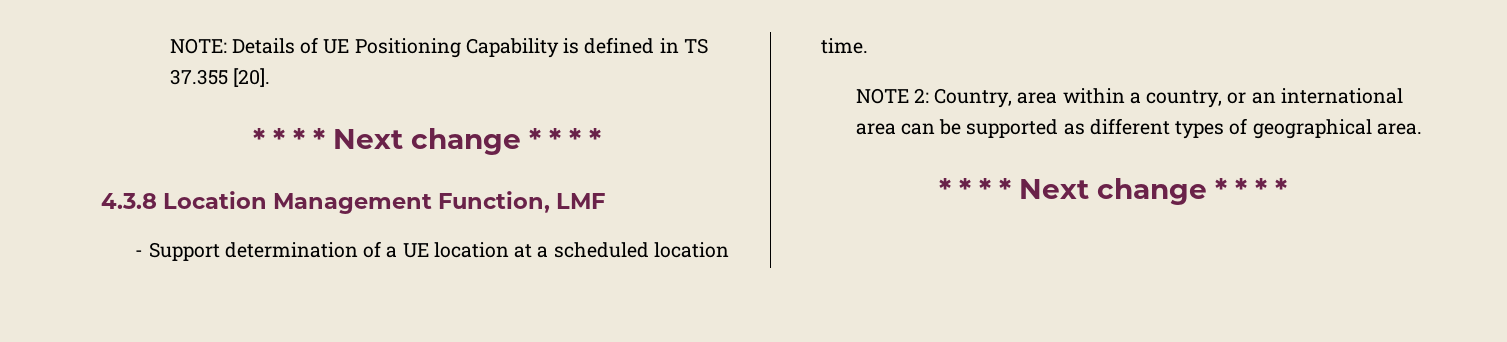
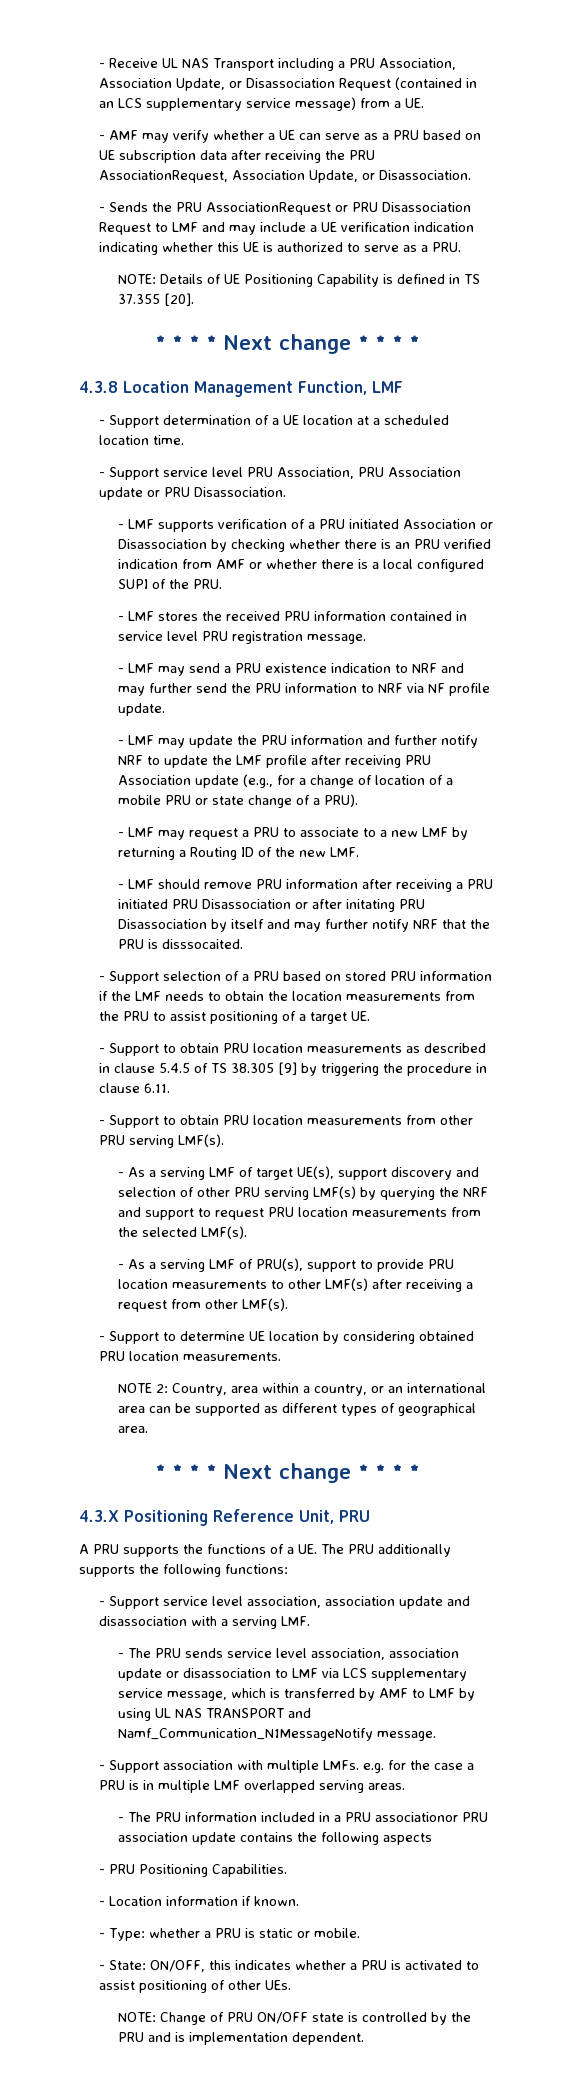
(169, 46) none -> [98,58,456,71] [98,77,477,91] [98,97,424,111] [98,130,481,143] [98,150,375,163] [98,170,471,183] [98,202,471,215] [98,222,474,235] [98,242,461,255] - Receive UL NAS Transport including a PRU Association, Association Update, or Disassociation Request (contained in an LCS supplementary service message) from a UE. // - AMF may verify whether a UE can serve as a PRU based on UE subscription data after receiving the PRU AssociationRequest, Association Update, or Disassociation. // - Sends the PRU AssociationRequest or PRU Disassociation Request to LMF and may include a UE verification indication indicating whether this UE is authorized to serve as a PRU. //
(869, 46) none -> [98,467,461,480] [98,487,286,500] [118,519,494,532] [118,539,492,552] [118,559,485,572] [118,579,223,589] [118,611,468,621] [118,631,367,644] [118,663,465,676] [118,683,491,696] [118,703,166,716] [118,735,479,748] [118,755,432,768] [118,774,454,788] [118,794,359,808] [118,827,469,840] [118,847,360,860] [118,879,494,892] [118,899,426,912] [118,919,491,932] [118,939,244,949] [98,971,492,984] [98,991,475,1001] [98,1011,370,1024] [98,1043,486,1056] [98,1062,487,1076] [98,1083,170,1093] [98,1115,473,1128] [98,1134,224,1148] [118,1166,480,1180] [118,1186,489,1200] [118,1207,482,1220] [118,1226,248,1239] [118,1258,455,1272] [118,1278,474,1292] [118,1298,289,1312] [98,1331,474,1344] [98,1351,281,1361] // - Support service level PRU Association, PRU Association update or PRU Disassociation. // - LMF supports verification of a PRU initiated Association or Disassociation by checking whether there is an PRU verified indication from AMF or whether there is a local configured SUPI of the PRU. // - LMF stores the received PRU information contained in service level PRU registration message. // - LMF may send a PRU existence indication to NRF and may further send the PRU information to NRF via NF profile update. // - LMF may update the PRU information and further notify NRF to update the LMF profile after receiving PRU Association update (e.g., for a change of location of a mobile PRU or state change of a PRU). // - LMF may request a PRU to associate to a new LMF by returning a Routing ID of the new LMF. // - LMF should remove PRU information after receiving a PRU initiated PRU Disassociation or after initating PRU Disassociation by itself and may further notify NRF that the PRU is disssocaited. // - Support selection of a PRU based on stored PRU information if the LMF needs to obtain the location measurements from the PRU to assist positioning of a target UE. // - Support to obtain PRU location measurements as described in clause 5.4.5 of TS 38.305 [9] by triggering the procedure in clause 6.11. // - Support to obtain PRU location measurements from other PRU serving LMF(s). // - As a serving LMF of target UE(s), support discovery and selection of other PRU serving LMF(s) by querying the NRF and support to request PRU location measurements from the selected LMF(s). // - As a serving LMF of PRU(s), support to provide PRU location measurements to other LMF(s) after receiving a request from other LMF(s). // - Support to determine UE location by considering obtained PRU location measurements.
(1287, 188) none -> [79,1509,370,1526] [79,1544,451,1557] [79,1564,288,1577] [98,1596,470,1609] [98,1616,310,1629] [118,1648,460,1660] [118,1668,468,1681] [118,1688,476,1701] [118,1708,312,1721] [118,1728,437,1741] [98,1760,474,1773] [98,1780,405,1793] [118,1812,489,1822] [118,1832,433,1845] [98,1864,287,1877] [98,1896,299,1906] [98,1928,360,1941] [98,1960,479,1972] [98,1980,291,1993] [118,2012,472,2025] [118,2032,365,2045] // 4.3.X Positioning Reference Unit, PRU // A PRU supports the functions of a UE. The PRU additionally supports the following functions: // - Support service level association, association update and disassociation with a serving LMF. // - The PRU sends service level association, association update or disassociation to LMF via LCS supplementary service message, which is transferred by AMF to LMF by using UL NAS TRANSPORT and Namf_Communication_N1MessageNotify message. // - Support association with multiple LMFs. e.g. for the case a PRU is in multiple LMF overlapped serving areas. // - The PRU information included in a PRU associationor PRU association update contains the following aspects // - PRU Positioning Capabilities. // - Location information if known. // - Type: whether a PRU is static or mobile. // - State: ON/OFF, this indicates whether a PRU is activated to assist positioning of other UEs. // NOTE: Change of PRU ON/OFF state is controlled by the PRU and is implementation dependent.

